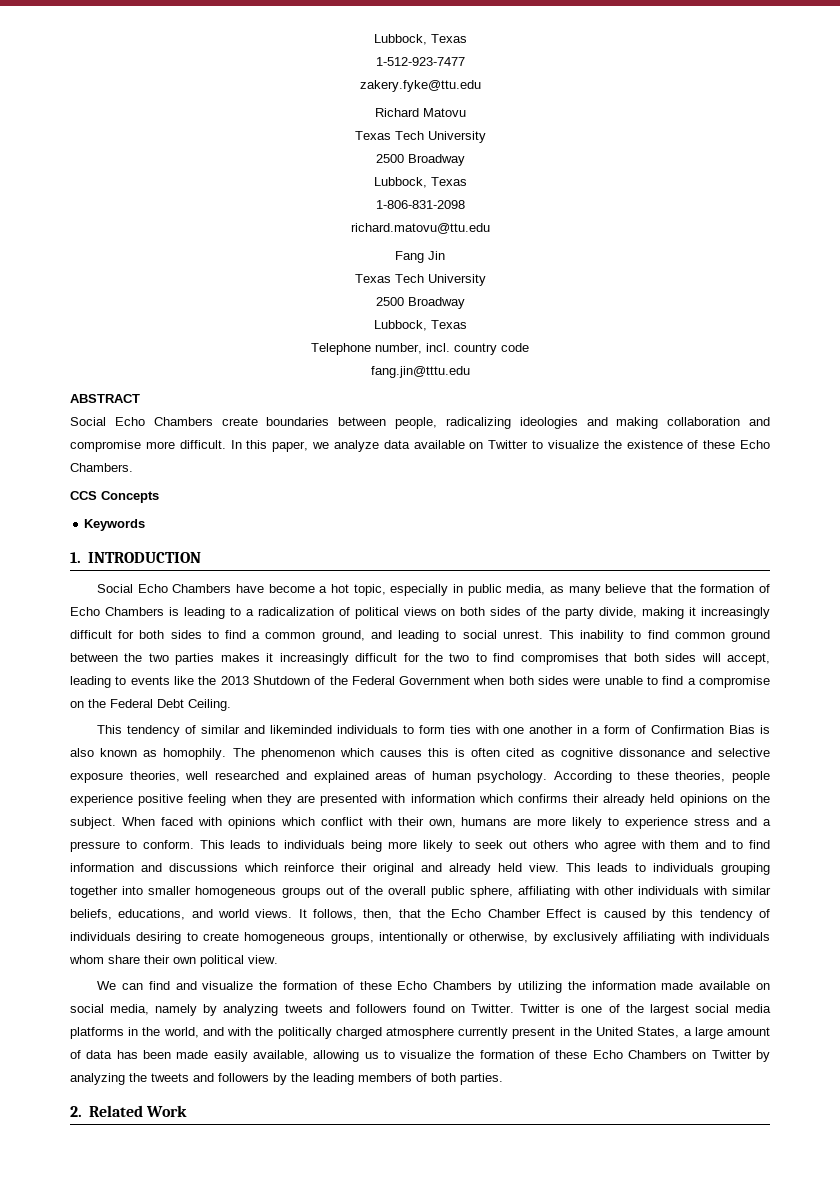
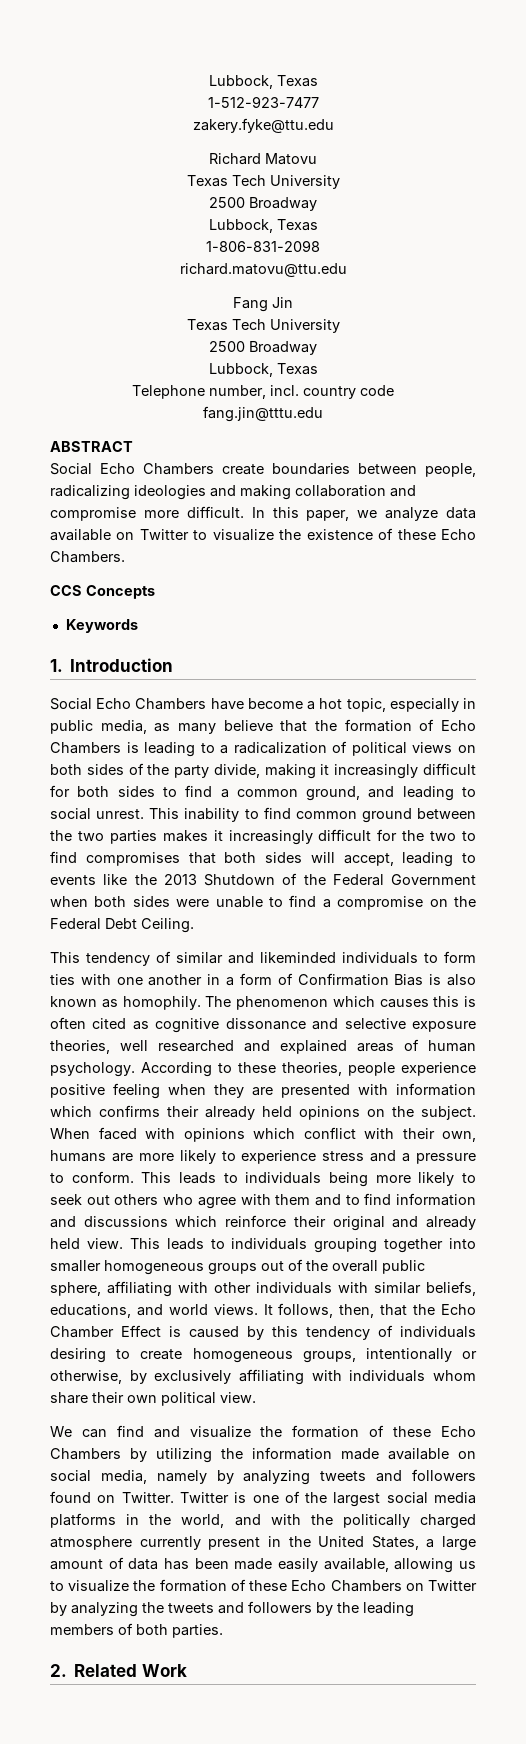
[87,552,201,563] INTRODUCTION -> [70,658,174,672] Introduction

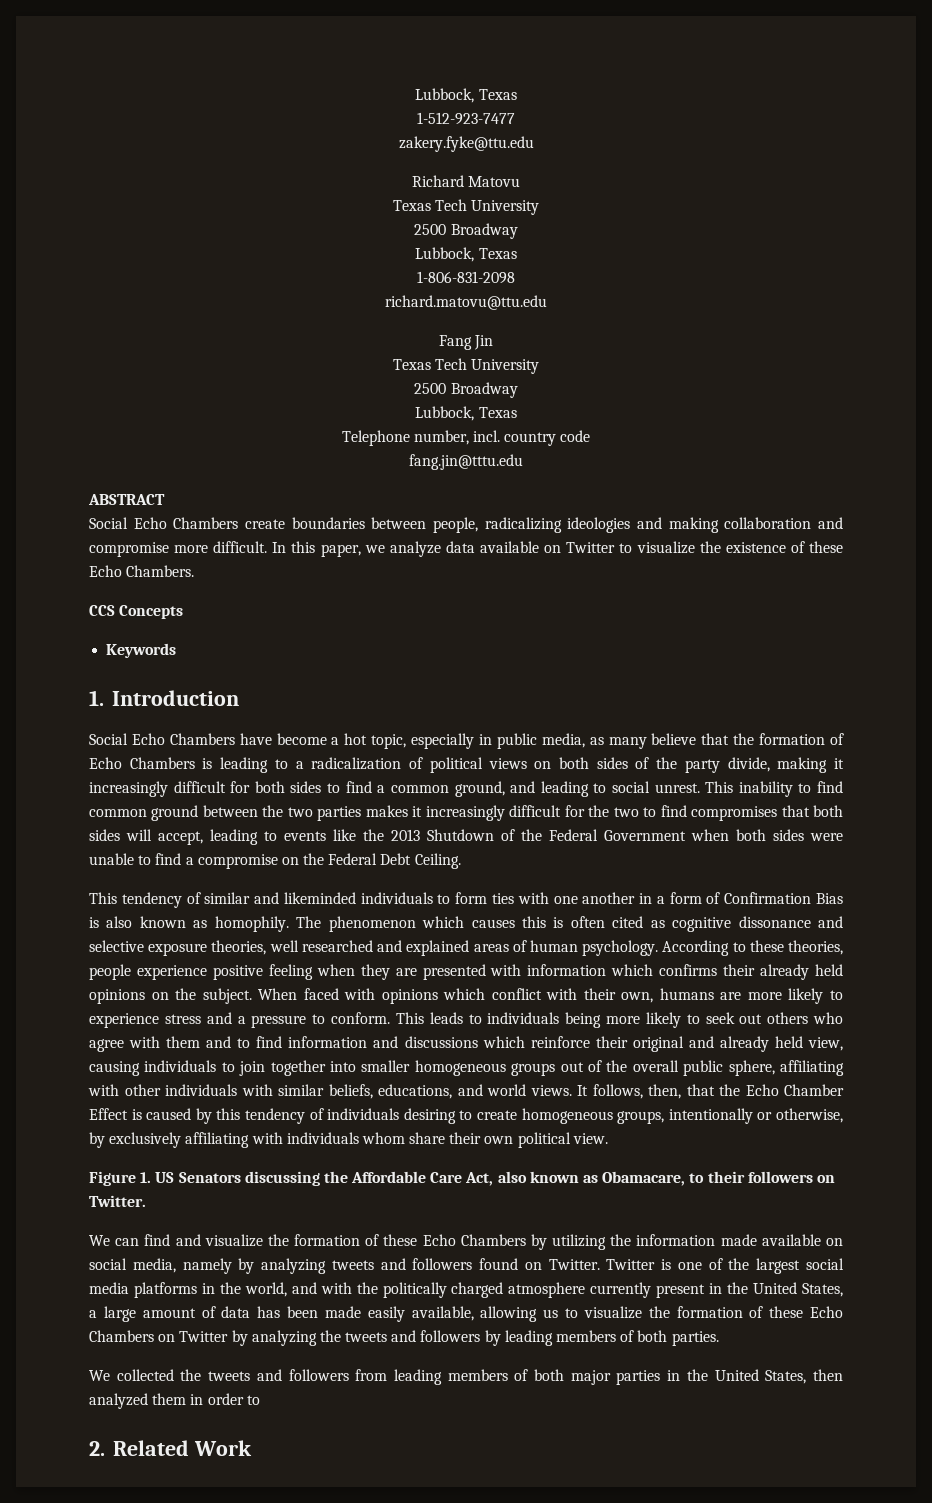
[86,1238,378,1253] view. This leads to individuals grouping -> [808,1037,843,1051] [89,1060,266,1076] view, causing individuals to join
(256, 1397) none -> [89,1171,835,1186] [89,1195,146,1207] // Figure 1. US Senators discussing the Affordable Care Act, also known as Obamacare, to their followers on Twitter.
[337,1602,359,1613] the -> (501, 1338) none
(223, 1631) none -> [89,1369,844,1385] [89,1393,260,1409] // We collected the tweets and followers from leading members of both major parties in the United States, then analyzed them in order to

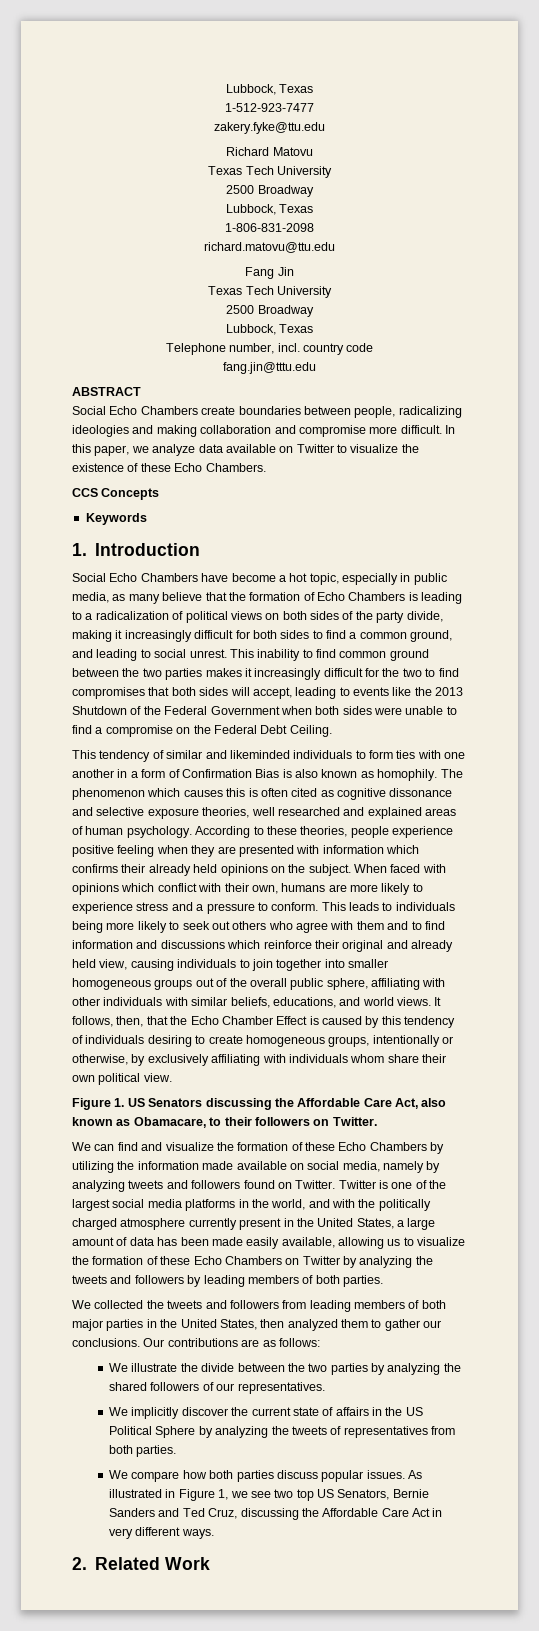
[190,1393,260,1405] in order to -> [371,1319,442,1331] [72,1338,320,1347] [109,1363,461,1375] [109,1382,325,1394] [109,1407,423,1419] [109,1426,456,1438] [109,1445,177,1457] [109,1470,423,1482] [109,1489,429,1501] [109,1508,443,1520] [109,1527,214,1539] to gather our conclusions. Our contributions are as follows: // We illustrate the divide between the two parties by analyzing the shared followers of our representatives. // We implicitly discover the current state of affairs in the US Political Sphere by analyzing the tweets of representatives from both parties. // We compare how both parties discuss popular issues. As illustrated in Figure 1, we see two top US Senators, Bernie Sanders and Ted Cruz, discussing the Affordable Care Act in very different ways.

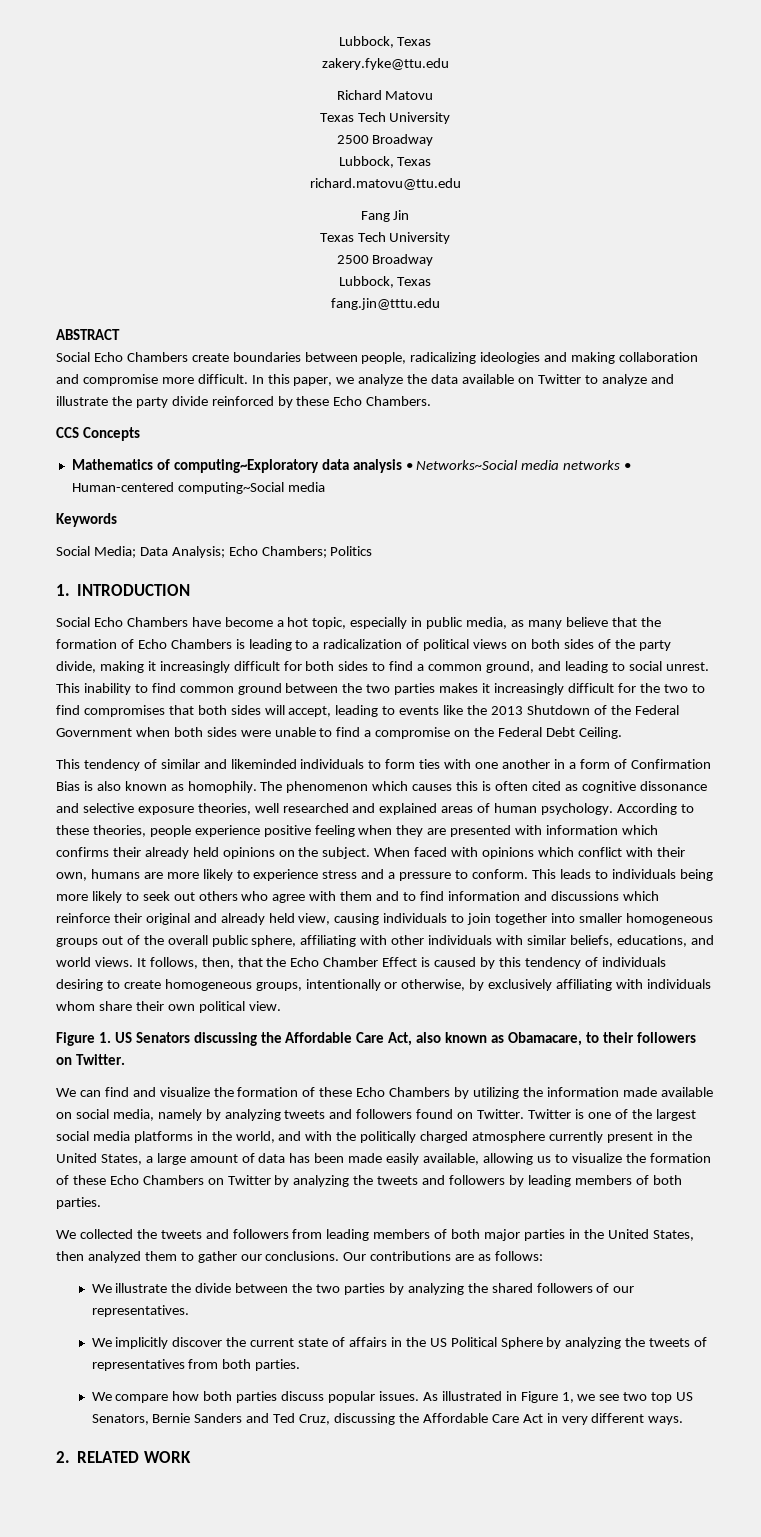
[225,84,314,95] [225,103,314,112] Lubbock, Texas // 1-512-923-7477 -> [338,36,432,48] Lubbock, Texas
[225,223,314,232] // 1-806-831-2098 -> (432, 161) none
[165,343,374,355] // Telephone number, incl. country code -> (432, 281) none
(196, 450) none -> [407,374,428,384] the
[350,444,419,453] [72,463,139,472] visualize the existence of -> [601,374,674,386] [56,396,293,408] analyze and illustrate the party divide reinforced by
[85,513,147,525] [72,543,201,556] Keywords // 1. Introduction -> [71,459,632,473] [71,482,325,494] [56,513,117,527] [56,546,373,558] [56,584,191,596] Mathematics of computing~Exploratory data analysis • Networks~Social media networks • Human-centered computing~Social media // Keywords // Social Media; Data Analysis; Echo Chambers; Politics // 1. INTRODUCTION
[95,1557,211,1570] Related Work -> [77,1451,191,1463] RELATED WORK

